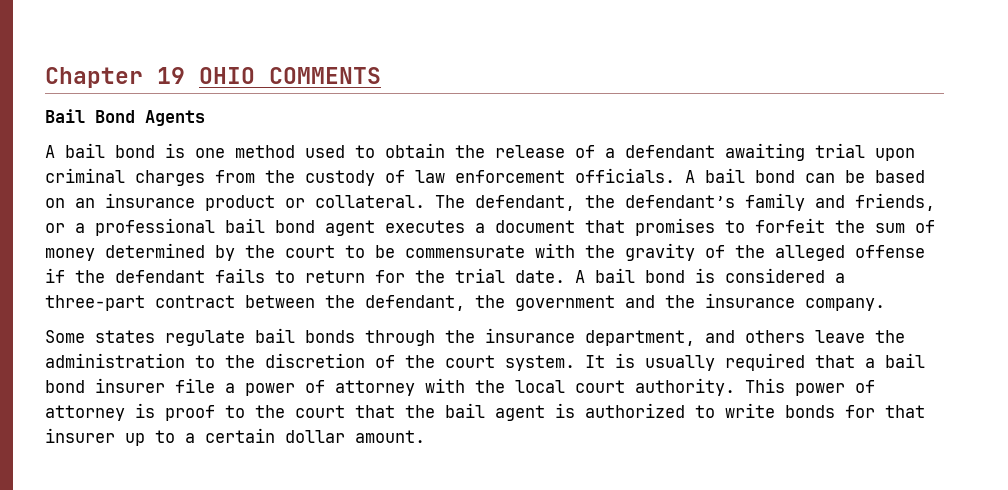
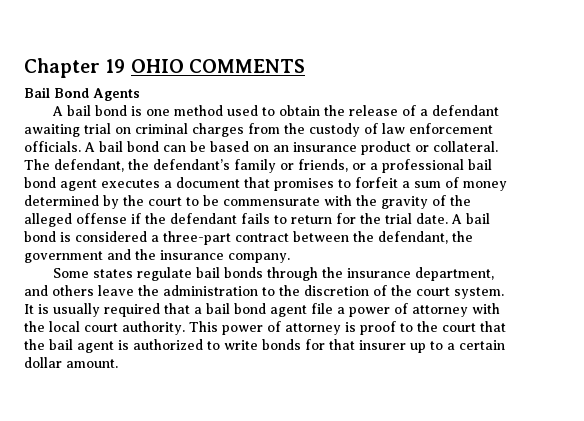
[875,148,915,161] upon -> [115,127,131,134] on
[815,195,845,208] and -> [280,163,294,170] or
[835,220,865,233] the -> [402,181,410,188] a
[95,378,165,393] insurer -> [270,305,307,317] agent

